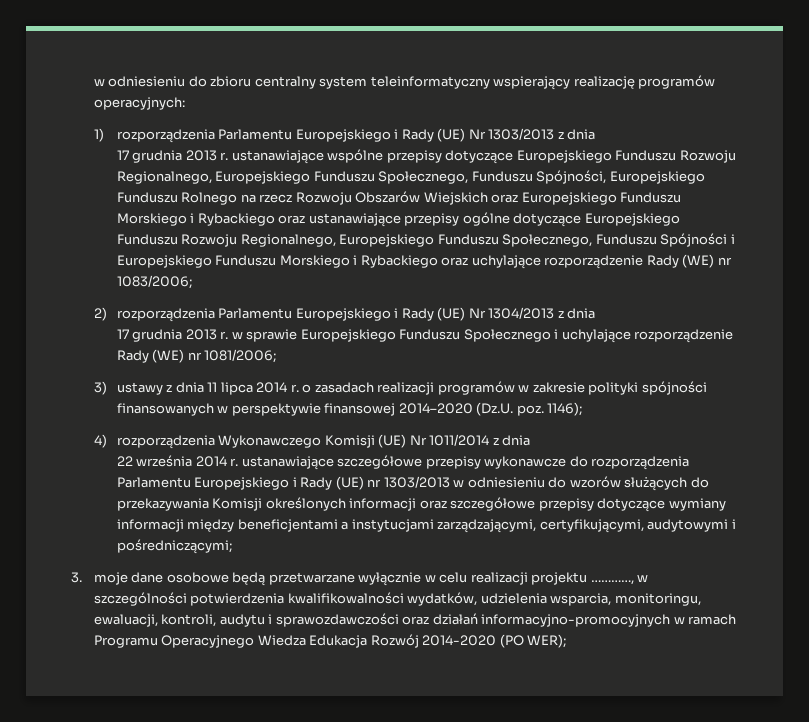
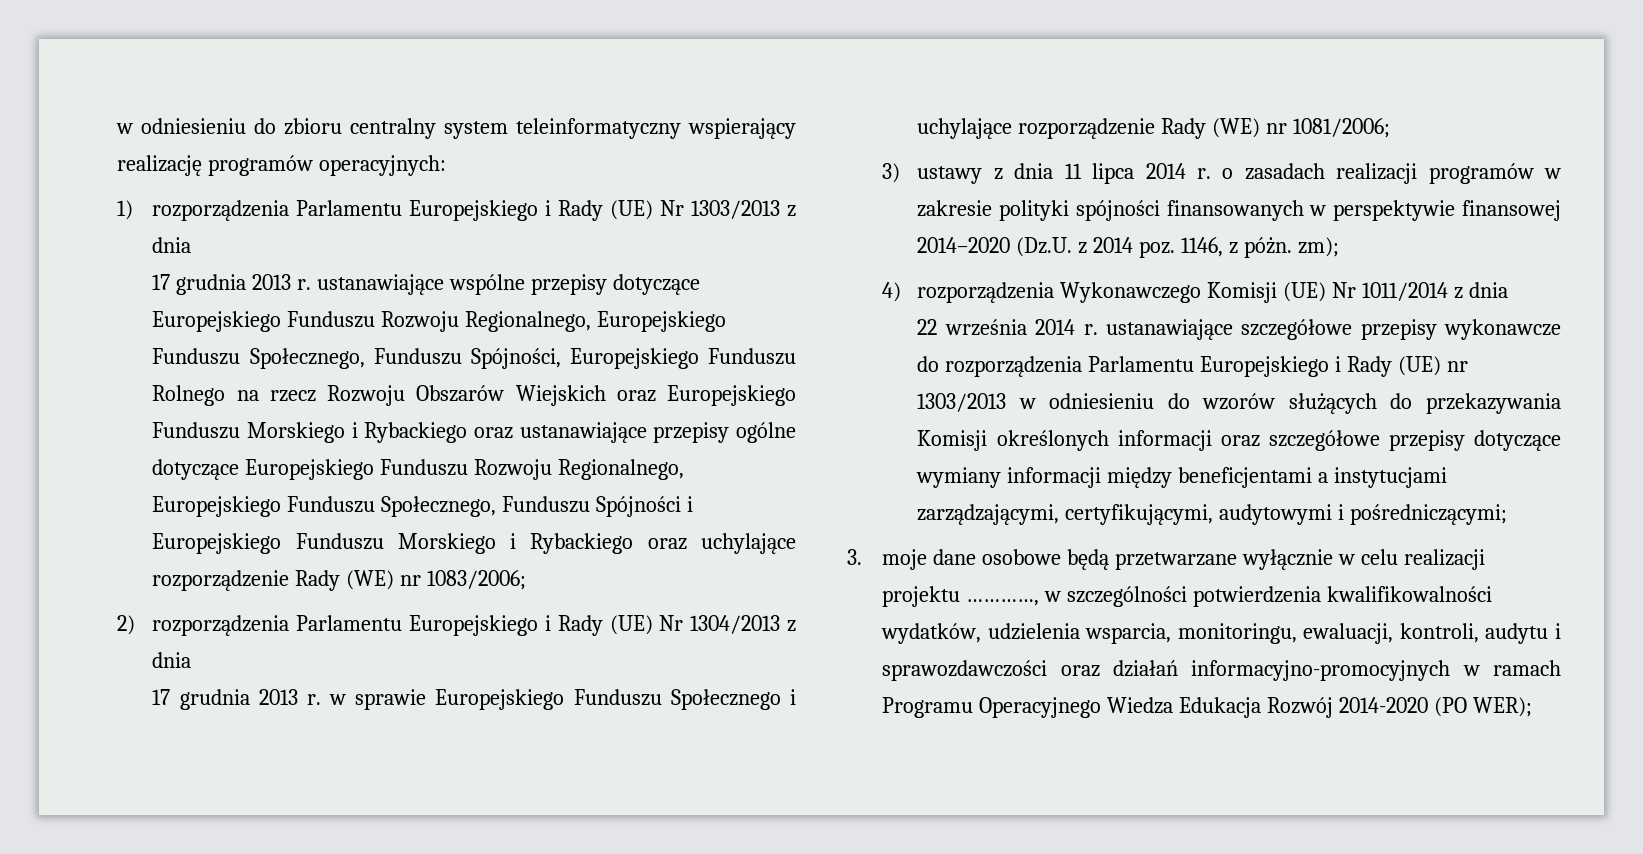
[516,402,583,416] poz. 1146); -> [1078,237,1339,258] z 2014 poz. 1146, z póżn. zm);

